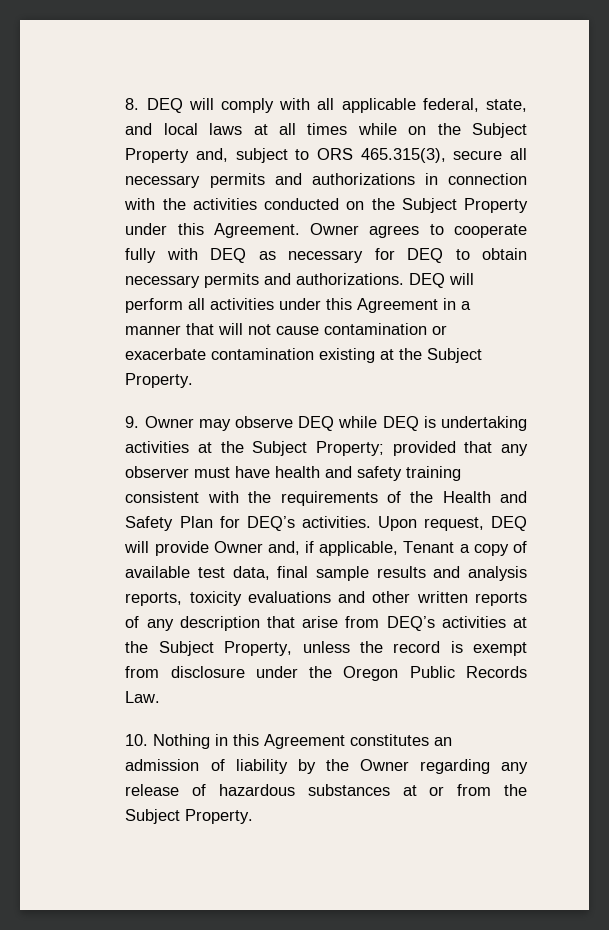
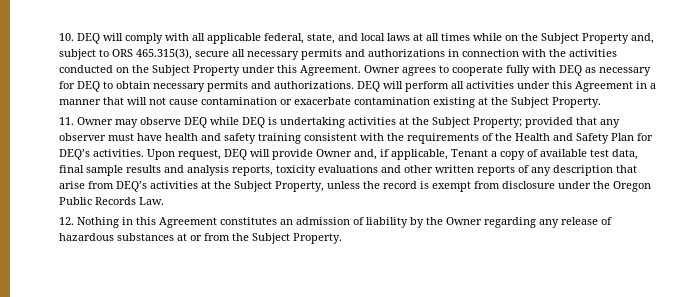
[125,98,140,110] 8. -> [58,33,74,41] 10.
[125,416,140,428] 9. -> [58,117,74,125] 11.
[125,734,149,746] 10. -> [58,217,74,225] 12.

